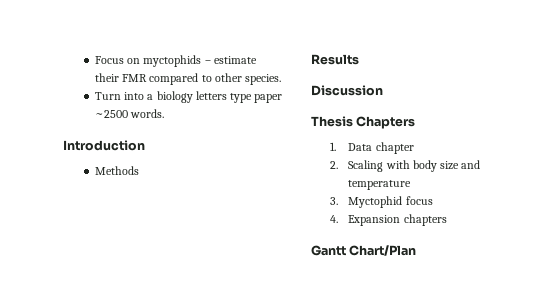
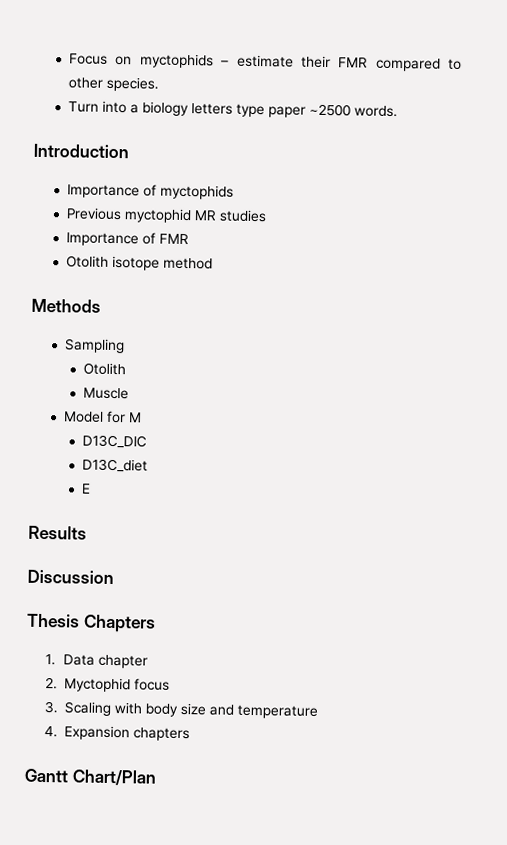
[94,166,139,175] Methods -> [66,184,234,200] [65,207,267,224] [65,232,189,247] [65,255,213,271] [31,298,101,313] [63,338,125,354] [82,362,126,376] [82,387,129,400] [62,410,142,424] [81,434,147,449] [81,458,148,473] [80,483,91,494] Importance of myctophids // Previous myctophid MR studies // Importance of FMR // Otolith isotope method // Methods // Sampling // Otolith // Muscle // Model for M // D13C_DIC // D13C_diet // E
(338, 165) none -> [63,677,170,693] [43,701,58,714] Myctophid focus // 3.
[329,196,433,208] // 3. Myctophid focus -> (318, 711) none

